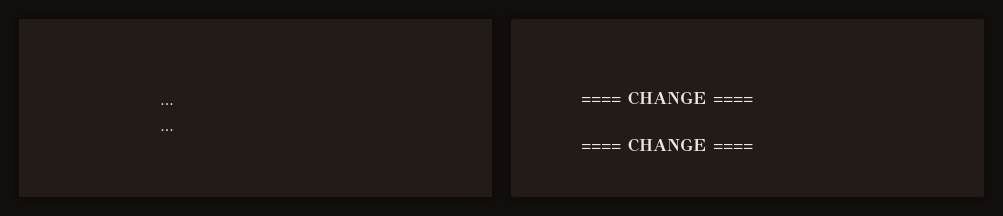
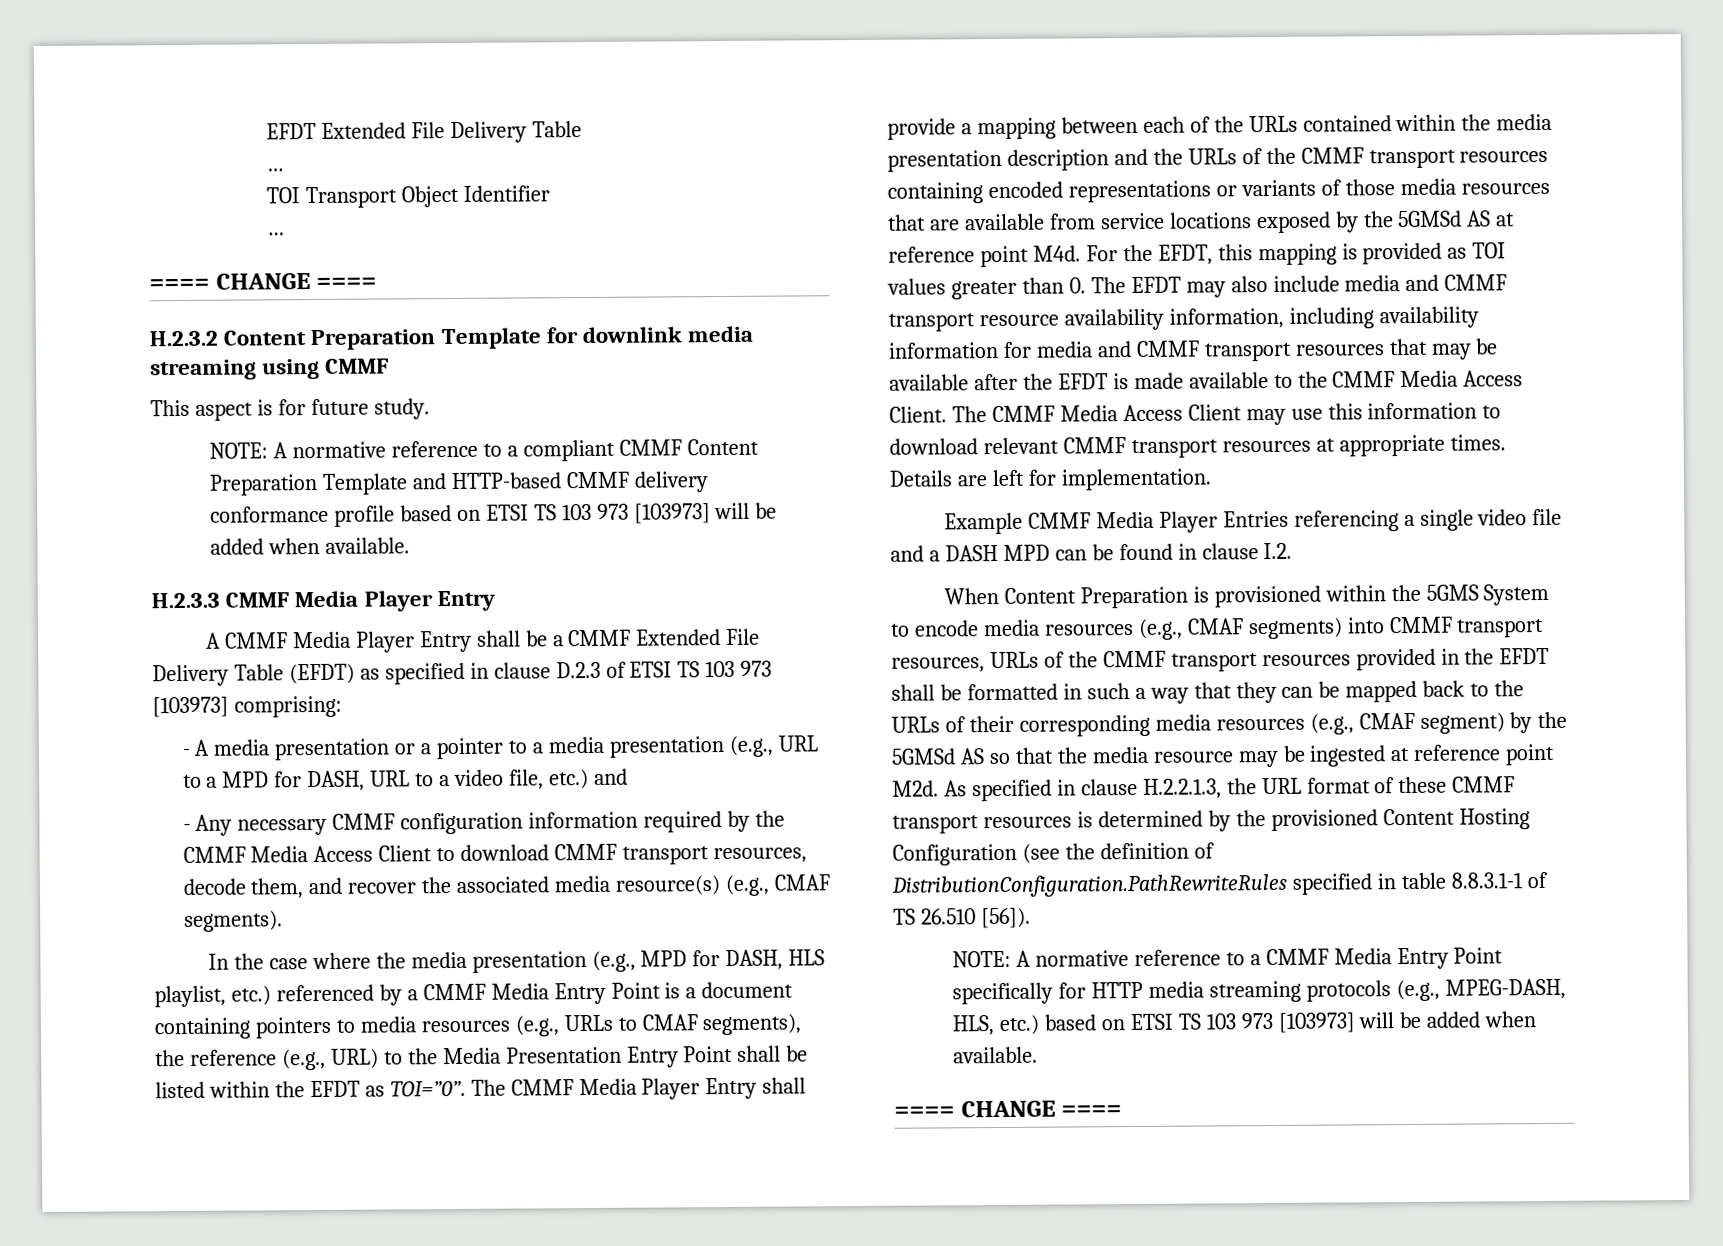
[160,103,174,105] [160,129,174,131] [581,91,753,105] … // … // ==== CHANGE ==== -> [266,121,582,144] [266,168,285,172] [266,185,550,209] [267,232,286,236] [149,273,378,291] [149,325,754,351] [150,358,390,381] [150,398,430,421] [209,438,759,462] [209,471,709,496] [210,502,778,527] [210,537,410,555] [151,590,495,612] [205,628,761,653] [152,660,773,687] [152,695,342,718] [181,735,818,761] [182,768,628,792] [182,810,786,836] [182,843,808,865] [182,874,830,899] [183,910,283,932] [207,949,826,973] [154,981,794,1008] [154,1013,803,1040] [155,1045,809,1071] [155,1077,807,1100] [887,113,1553,140] [887,147,1549,172] [887,178,1550,204] [888,210,1516,234] [888,242,1507,268] [887,274,1508,300] [888,306,1479,332] [888,338,1499,362] [889,370,1524,391] [889,402,1502,426] [889,434,1506,459] [889,468,1212,491] [943,508,1563,535] [890,542,1293,562] [943,583,1550,609] [891,616,1545,640] [891,647,1550,673] [891,680,1525,704] [891,711,1568,737] [891,743,1556,768] [892,776,1516,802] [892,808,1530,834] [892,842,1215,866] [891,871,1548,898] [893,907,1031,929] [952,947,1504,970] [952,978,1566,1005] [952,1011,1537,1036] [953,1046,1039,1064] EFDT Extended File Delivery Table // … // TOI Transport Object Identifier // … // ==== CHANGE ==== // H.2.3.2 Content Preparation Template for downlink media streaming using CMMF // This aspect is for future study. // NOTE: A normative reference to a compliant CMMF Content Preparation Template and HTTP-based CMMF delivery conformance profile based on ETSI TS 103 973 [103973] will be added when available. // H.2.3.3 CMMF Media Player Entry // A CMMF Media Player Entry shall be a CMMF Extended File Delivery Table (EFDT) as specified in clause D.2.3 of ETSI TS 103 973 [103973] comprising: // - A media presentation or a pointer to a media presentation (e.g., URL to a MPD for DASH, URL to a video file, etc.) and // - Any necessary CMMF configuration information required by the CMMF Media Access Client to download CMMF transport resources, decode them, and recover the associated media resource(s) (e.g., CMAF segments). // In the case where the media presentation (e.g., MPD for DASH, HLS playlist, etc.) referenced by a CMMF Media Entry Point is a document containing pointers to media resources (e.g., URLs to CMAF segments), the reference (e.g., URL) to the Media Presentation Entry Point shall be listed within the EFDT as TOI=”0”. The CMMF Media Player Entry shall provide a mapping between each of the URLs contained within the media presentation description and the URLs of the CMMF transport resources containing encoded representations or variants of those media resources that are available from service locations exposed by the 5GMSd AS at reference point M4d. For the EFDT, this mapping is provided as TOI values greater than 0. The EFDT may also include media and CMMF transport resource availability information, including availability information for media and CMMF transport resources that may be available after the EFDT is made available to the CMMF Media Access Client. The CMMF Media Access Client may use this information to download relevant CMMF transport resources at appropriate times. Details are left for implementation. // Example CMMF Media Player Entries referencing a single video file and a DASH MPD can be found in clause I.2. // When Content Preparation is provisioned within the 5GMS System to encode media resources (e.g., CMAF segments) into CMMF transport resources, URLs of the CMMF transport resources provided in the EFDT shall be formatted in such a way that they can be mapped back to the URLs of their corresponding media resources (e.g., CMAF segment) by the 5GMSd AS so that the media resource may be ingested at reference point M2d. As specified in clause H.2.2.1.3, the URL format of these CMMF transport resources is determined by the provisioned Content Hosting Configuration (see the definition of DistributionConfiguration.PathRewriteRules specified in table 8.8.3.1-1 of TS 26.510 [56]). // NOTE: A normative reference to a CMMF Media Entry Point specifically for HTTP media streaming protocols (e.g., MPEG-DASH, HLS, etc.) based on ETSI TS 103 973 [103973] will be added when available.

